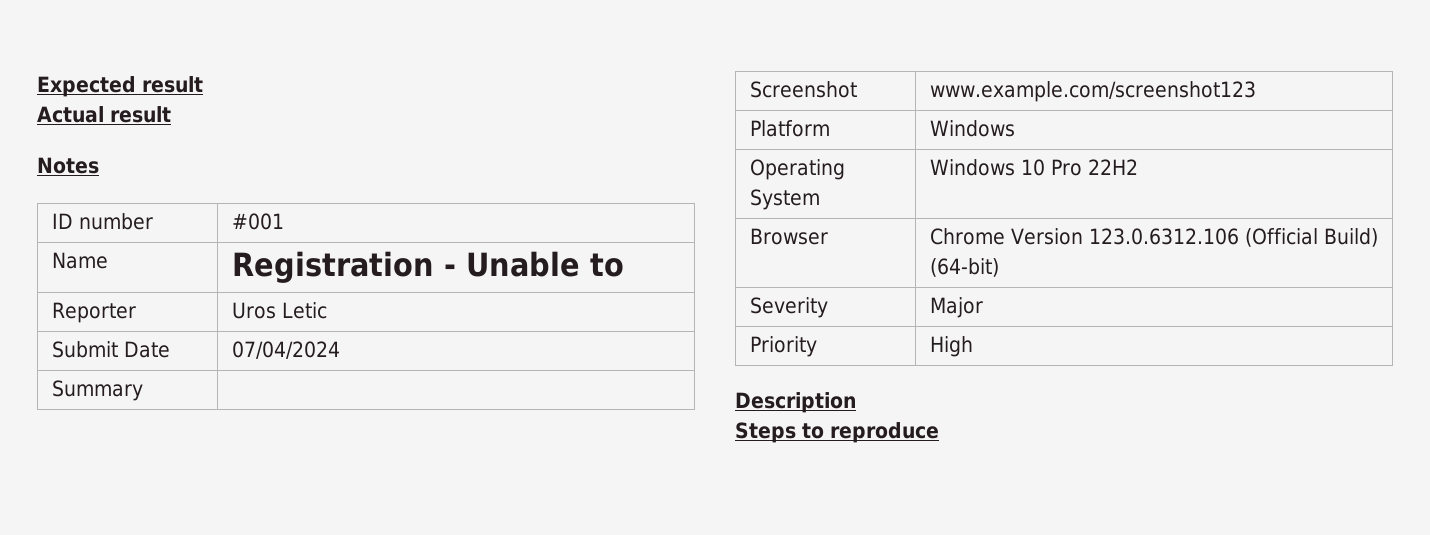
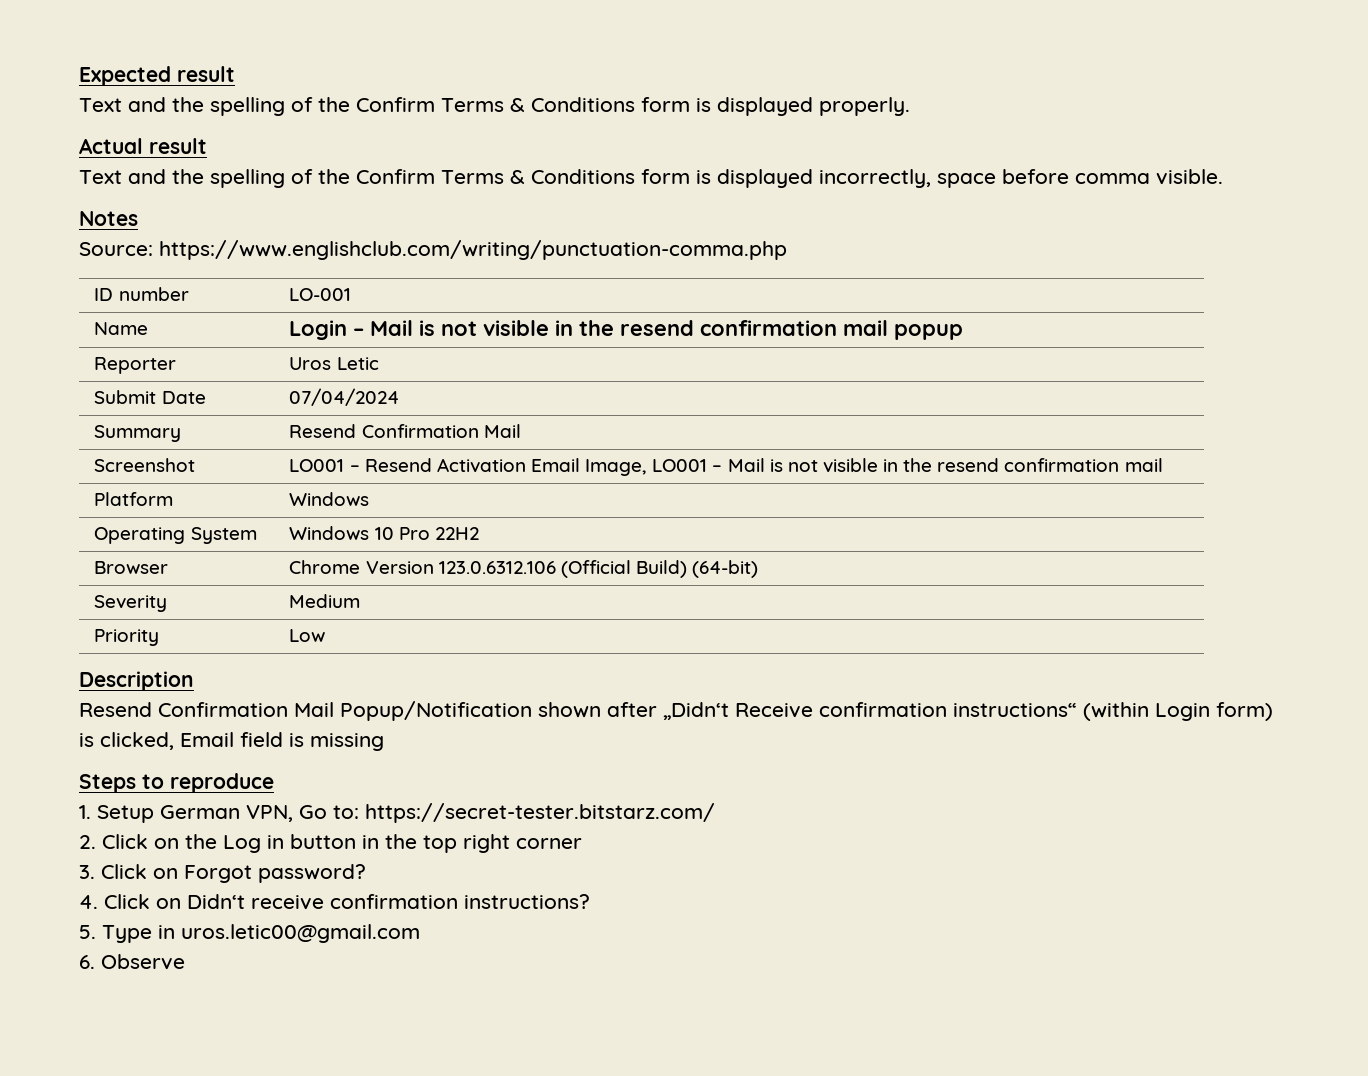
[37,106,171,123] Actual result -> [79,97,910,116] [79,138,207,154] [79,169,1223,188] Text and the spelling of the Confirm Terms & Conditions form is displayed properly. // Actual result // Text and the spelling of the Confirm Terms & Conditions form is displayed incorrectly, space before comma visible.
(99, 165) none -> [79,240,787,260] // Source: https://www.englishclub.com/writing/punctuation-comma.php
[231,213,284,230] #001 -> [289,288,352,301] LO-001
[231,251,624,283] Registration - Unable to -> [289,320,964,340] Login – Mail is not visible in the resend confirmation mail popup
[749,81,857,98] [929,81,1256,102] // Screenshot | www.example.com/screenshot123 -> [289,424,521,438] [94,458,196,472] [289,458,1163,476] Resend Confirmation Mail // Screenshot | LO001 – Resend Activation Email Image, LO001 – Mail is not visible in the resend confirmation mail
[929,297,983,318] Major -> [289,594,361,608] Medium
[929,336,973,357] High -> [289,629,326,642] Low
[735,422,939,443] Steps to reproduce -> [79,701,1273,721] [79,732,384,751] [79,773,274,793] [79,803,715,823] [79,834,582,853] [79,864,366,883] [79,894,590,910] [79,924,420,943] [79,954,185,970] Resend Confirmation Mail Popup/Notification shown after „Didn‘t Receive confirmation instructions“ (within Login form) is clicked, Email field is missing // Steps to reproduce // 1. Setup German VPN, Go to: https://secret-tester.bitstarz.com/ // 2. Click on the Log in button in the top right corner // 3. Click on Forgot password? // 4. Click on Didn‘t receive confirmation instructions? // 5. Type in uros.letic00@gmail.com // 6. Observe

